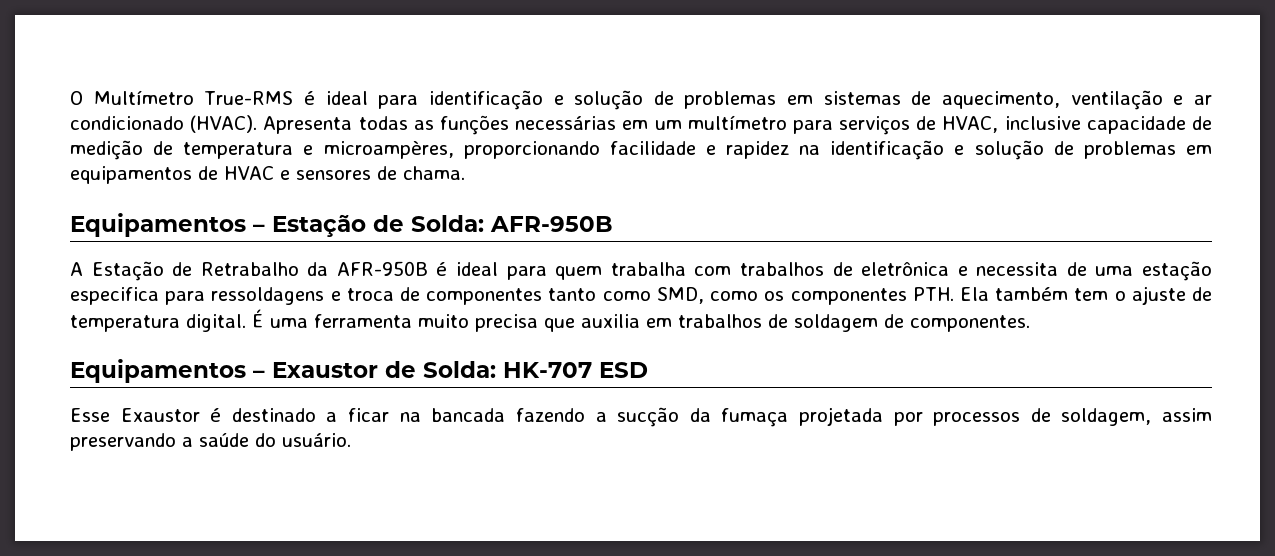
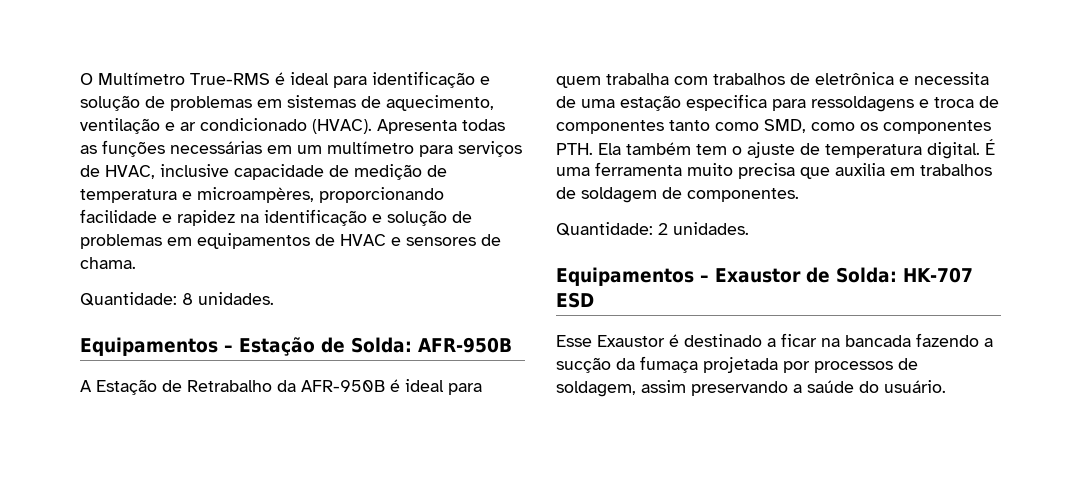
(465, 173) none -> [80,292,274,306] // Quantidade: 8 unidades.
(1030, 323) none -> [556,222,749,236] // Quantidade: 2 unidades.

